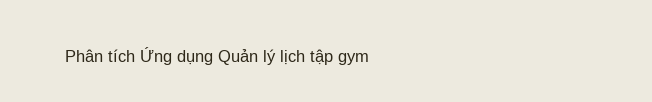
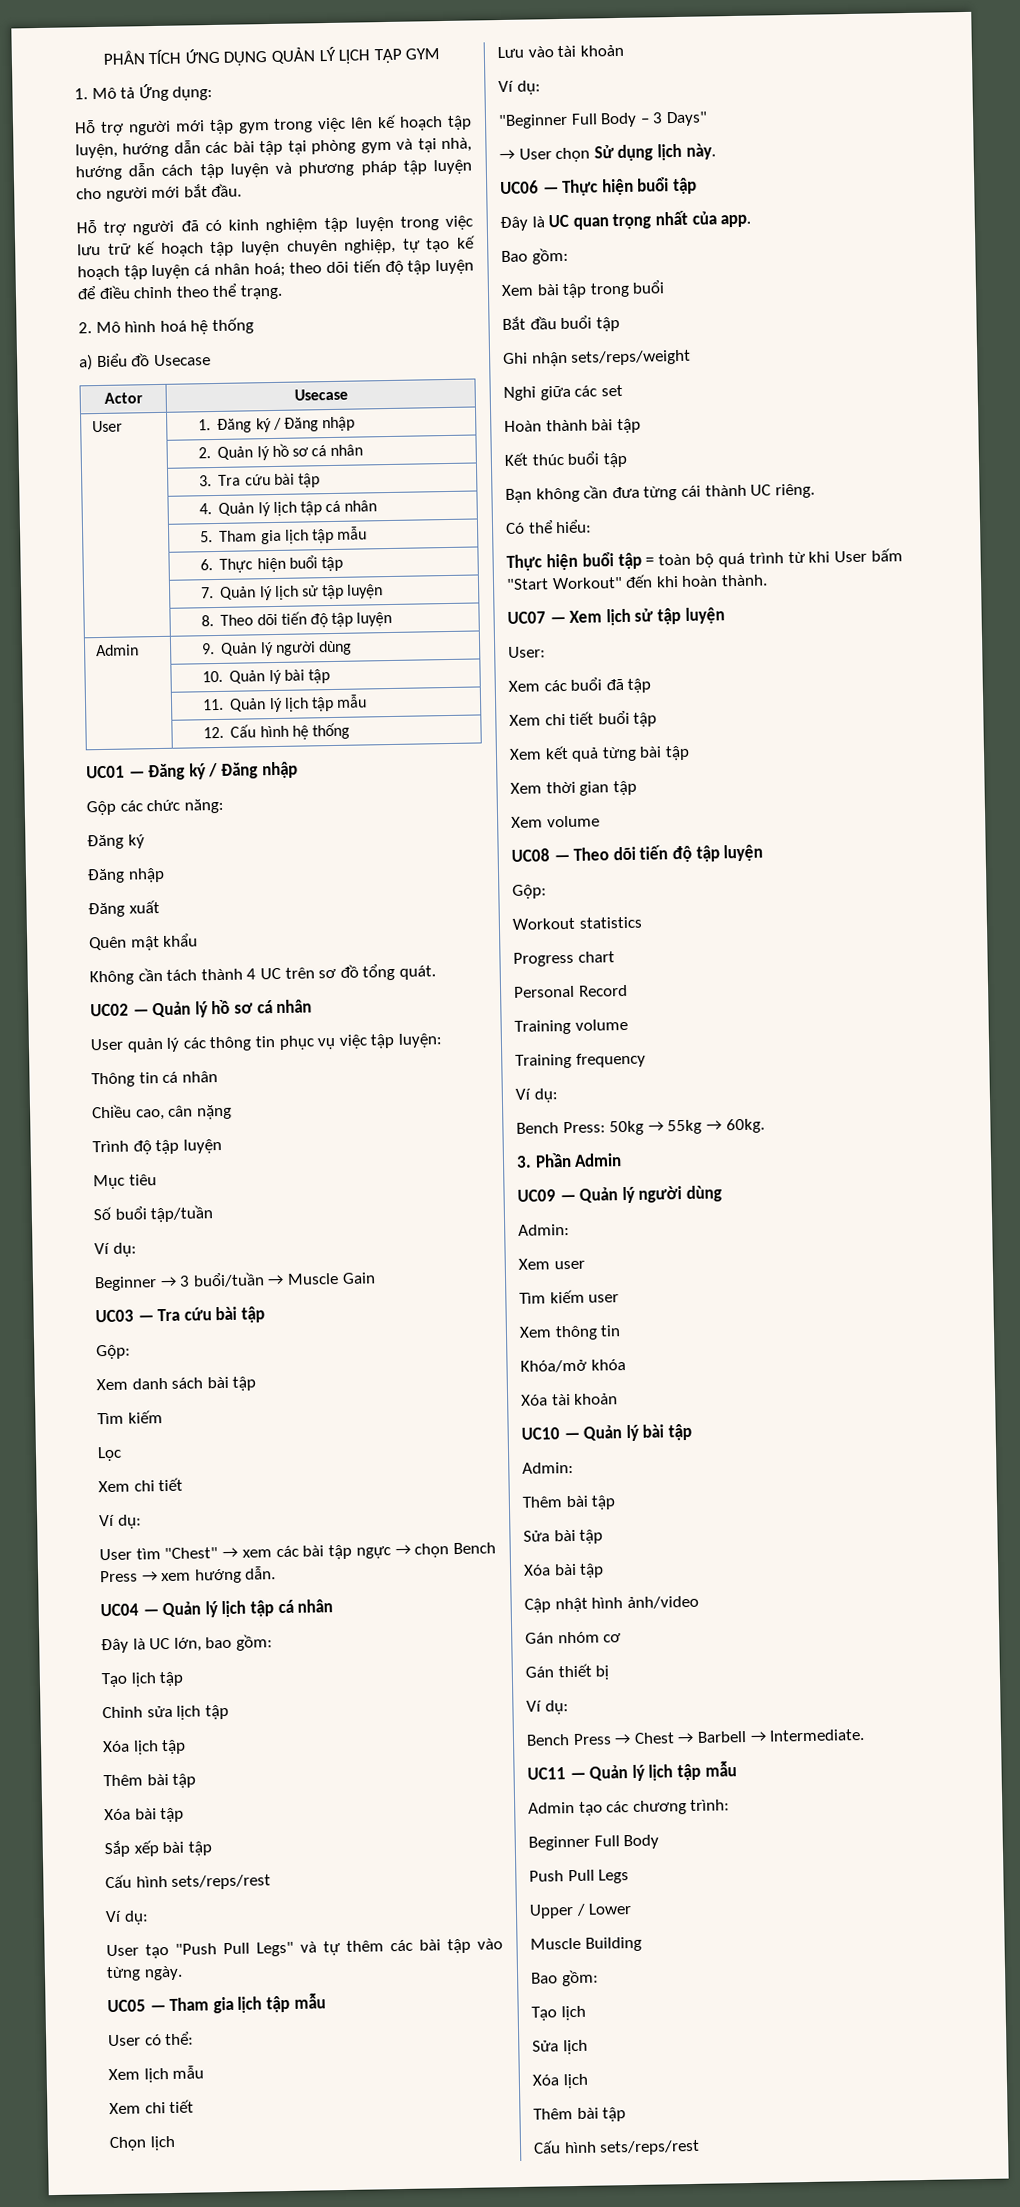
[65,47,369,65] Phân tích Ứng dụng Quản lý lịch tập gym -> [102,46,441,66] [74,83,214,102] [74,114,473,136] [75,137,472,159] [75,159,473,181] [76,183,243,202] [76,215,473,236] [77,235,477,257] [77,259,474,281] [77,283,283,300] [78,317,254,335] [78,353,211,371] [103,392,143,404] [293,388,348,401] [92,420,124,433] [197,416,356,433] [197,443,364,461] [198,473,320,488] [198,500,378,517] [199,526,368,545] [199,555,343,573] [200,584,384,601] [200,611,393,628] [96,644,140,657] [201,640,352,657] [201,669,330,685] [201,694,368,713] [202,722,350,740] [86,761,298,781] [86,798,224,816] [87,834,145,850] [87,867,165,884] [88,900,160,918] [89,933,199,951] [89,963,436,986] [90,999,313,1018] [90,1033,443,1053] [91,1071,218,1088] [91,1104,232,1121] [92,1138,222,1155] [93,1174,157,1190] [93,1205,214,1223] [94,1242,137,1257] [94,1272,376,1292] [95,1306,265,1323] [96,1344,131,1360] [96,1376,257,1391] [97,1410,163,1425] [97,1446,122,1462] [98,1477,184,1493] [99,1514,142,1529] [99,1542,497,1561] [100,1566,277,1584] [100,1599,334,1618] [101,1634,273,1654] [101,1671,185,1688] [102,1704,229,1720] [102,1739,187,1755] [103,1773,197,1788] [104,1807,185,1823] [104,1840,212,1858] [105,1874,272,1890] [105,1910,149,1925] [106,1938,503,1959] [106,1965,183,1982] [107,1993,326,2014] [108,2031,195,2047] [108,2065,205,2083] [109,2099,195,2115] [109,2135,176,2152] [497,44,624,59] [498,80,541,95] [498,111,708,130] [499,143,716,163] [500,177,697,196] [500,210,752,232] [501,247,569,265] [501,280,666,298] [502,315,620,332] [503,349,692,367] [503,384,623,402] [504,418,641,434] [504,451,628,468] [505,483,815,503] [505,519,593,534] [506,548,903,571] [506,574,768,590] [507,607,725,626] [508,646,546,658] [508,677,652,693] [509,710,658,727] [509,745,690,762] [510,780,637,796] [511,815,600,828] [511,844,764,863] [512,884,547,899] [512,916,642,930] [513,951,615,967] [513,984,628,998] [514,1018,628,1035] [515,1052,646,1069] [515,1088,558,1103] [516,1118,765,1136] [516,1152,623,1168] [517,1185,722,1204] [518,1223,570,1236] [518,1258,585,1270] [519,1289,620,1304] [519,1325,622,1341] [520,1359,626,1373] [521,1393,619,1406] [521,1423,692,1442] [522,1461,574,1474] [522,1495,617,1510] [523,1529,604,1544] [523,1563,605,1578] [524,1595,699,1613] [525,1631,622,1644] [525,1663,610,1680] [526,1700,569,1715] [526,1728,866,1746] [527,1761,737,1781] [528,1799,731,1816] [528,1834,660,1851] [529,1869,630,1884] [529,1903,633,1919] [530,1936,642,1952] [531,1969,599,1987] [531,2005,586,2021] [532,2039,588,2055] [532,2073,589,2089] [533,2107,627,2122] [533,2139,701,2156] PHÂN TÍCH ỨNG DỤNG QUẢN LÝ LỊCH TẬP GYM // 1. Mô tả Ứng dụng: // Hỗ trợ người mới tập gym trong việc lên kế hoạch tập luyện, hướng dẫn các bài tập tại phòng gym và tại nhà, hướng dẫn cách tập luyện và phương pháp tập luyện cho người mới bắt đầu. // Hỗ trợ người đã có kinh nghiệm tập luyện trong việc lưu trữ kế hoạch tập luyện chuyên nghiệp, tự tạo kế hoạch tập luyện cá nhân hoá; theo dõi tiến độ tập luyện để điều chỉnh theo thể trạng. // 2. Mô hình hoá hệ thống // a) Biểu đồ Usecase // Actor | Usecase // User | 1. Đăng ký / Đăng nhập // | 2. Quản lý hồ sơ cá nhân // | 3. Tra cứu bài tập // | 4. Quản lý lịch tập cá nhân // | 5. Tham gia lịch tập mẫu // | 6. Thực hiện buổi tập // | 7. Quản lý lịch sử tập luyện // | 8. Theo dõi tiến độ tập luyện // Admin | 9. Quản lý người dùng // | 10. Quản lý bài tập // | 11. Quản lý lịch tập mẫu // | 12. Cấu hình hệ thống // UC01 — Đăng ký / Đăng nhập // Gộp các chức năng: // Đăng ký // Đăng nhập // Đăng xuất // Quên mật khẩu // Không cần tách thành 4 UC trên sơ đồ tổng quát. // UC02 — Quản lý hồ sơ cá nhân // User quản lý các thông tin phục vụ việc tập luyện: // Thông tin cá nhân // Chiều cao, cân nặng // Trình độ tập luyện // Mục tiêu // Số buổi tập/tuần // Ví dụ: // Beginner → 3 buổi/tuần → Muscle Gain // UC03 — Tra cứu bài tập // Gộp: // Xem danh sách bài tập // Tìm kiếm // Lọc // Xem chi tiết // Ví dụ: // User tìm "Chest" → xem các bài tập ngực → chọn Bench Press → xem hướng dẫn. // UC04 — Quản lý lịch tập cá nhân // Đây là UC lớn, bao gồm: // Tạo lịch tập // Chỉnh sửa lịch tập // Xóa lịch tập // Thêm bài tập // Xóa bài tập // Sắp xếp bài tập // Cấu hình sets/reps/rest // Ví dụ: // User tạo "Push Pull Legs" và tự thêm các bài tập vào từng ngày. // UC05 — Tham gia lịch tập mẫu // User có thể: // Xem lịch mẫu // Xem chi tiết // Chọn lịch // Lưu vào tài khoản // Ví dụ: // "Beginner Full Body – 3 Days" // → User chọn Sử dụng lịch này. // UC06 — Thực hiện buổi tập // Đây là UC quan trọng nhất của app. // Bao gồm: // Xem bài tập trong buổi // Bắt đầu buổi tập // Ghi nhận sets/reps/weight // Nghỉ giữa các set // Hoàn thành bài tập // Kết thúc buổi tập // Bạn không cần đưa từng cái thành UC riêng. // Có thể hiểu: // Thực hiện buổi tập = toàn bộ quá trình từ khi User bấm "Start Workout" đến khi hoàn thành. // UC07 — Xem lịch sử tập luyện // User: // Xem các buổi đã tập // Xem chi tiết buổi tập // Xem kết quả từng bài tập // Xem thời gian tập // Xem volume // UC08 — Theo dõi tiến độ tập luyện // Gộp: // Workout statistics // Progress chart // Personal Record // Training volume // Training frequency // Ví dụ: // Bench Press: 50kg → 55kg → 60kg. // 3. Phần Admin // UC09 — Quản lý người dùng // Admin: // Xem user // Tìm kiếm user // Xem thông tin // Khóa/mở khóa // Xóa tài khoản // UC10 — Quản lý bài tập // Admin: // Thêm bài tập // Sửa bài tập // Xóa bài tập // Cập nhật hình ảnh/video // Gán nhóm cơ // Gán thiết bị // Ví dụ: // Bench Press → Chest → Barbell → Intermediate. // UC11 — Quản lý lịch tập mẫu // Admin tạo các chương trình: // Beginner Full Body // Push Pull Legs // Upper / Lower // Muscle Building // Bao gồm: // Tạo lịch // Sửa lịch // Xóa lịch // Thêm bài tập // Cấu hình sets/reps/rest

